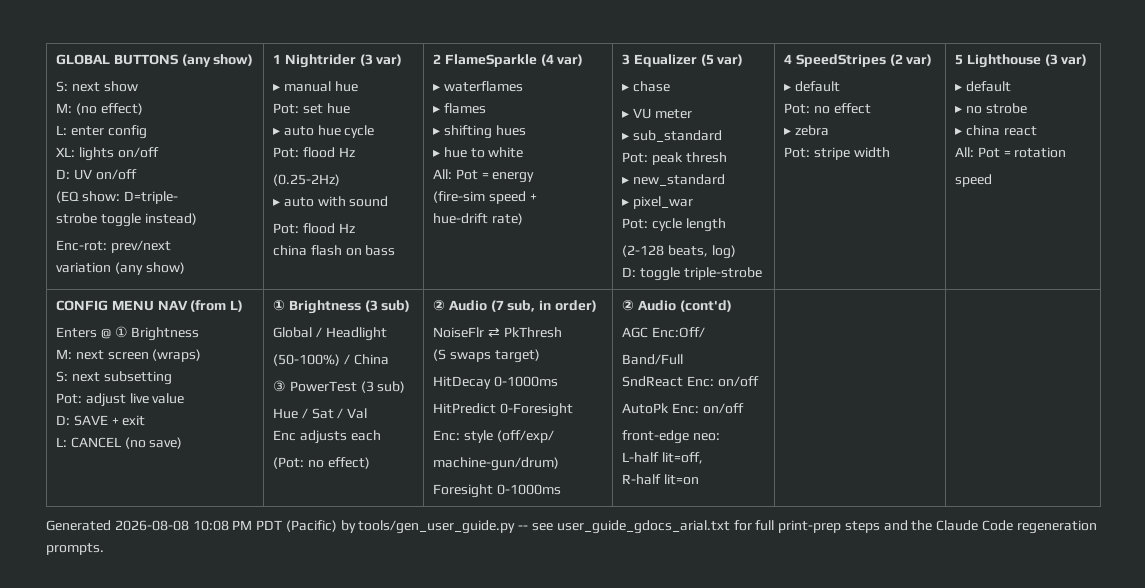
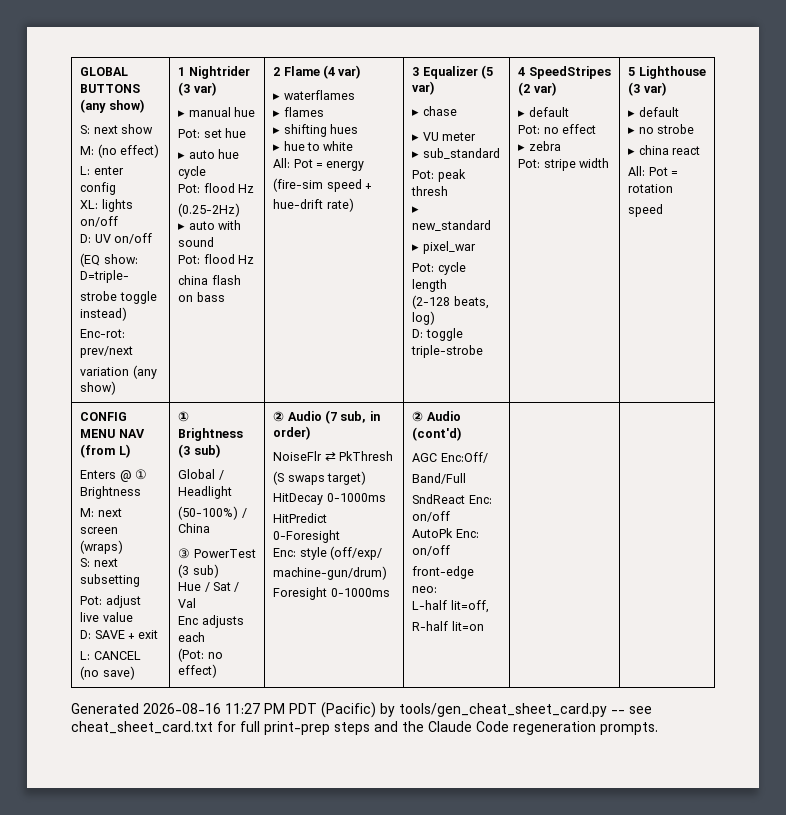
[444,54,537,67] FlameSparkle -> [283,66,320,76] Flame
[114,520,229,531] 2026-08-08 10:08 -> [143,703,260,714] 2026-08-16 11:27
[358,520,516,534] tools/gen_user_guide.py -> [399,703,607,717] tools/gen_cheat_sheet_card.py
[556,520,730,534] user_guide_gdocs_arial.txt -> [71,721,213,734] cheat_sheet_card.txt

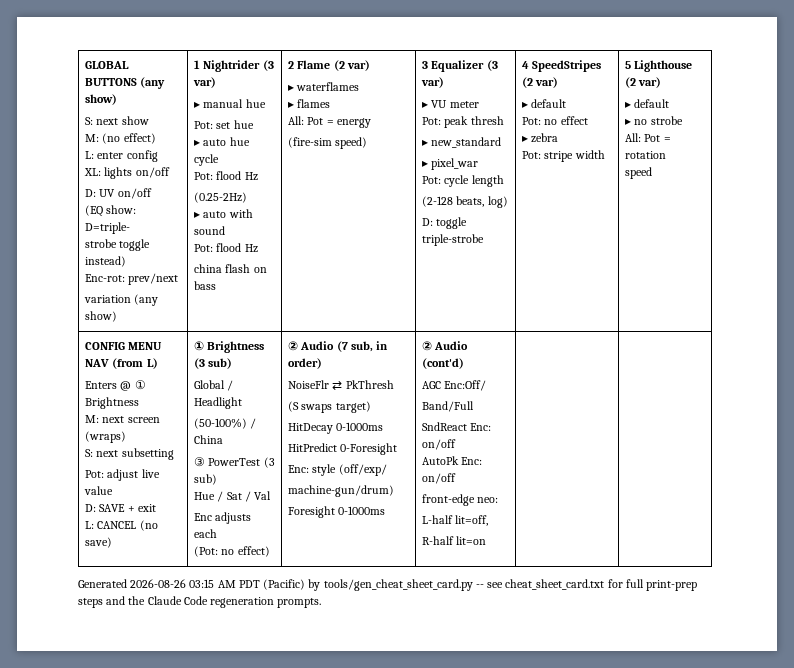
[322,65,335,79] (4 -> [333,60,345,71] (2
[273,124,358,137] [273,141,354,151] // ▸ shifting hues // ▸ hue to white -> (331, 103) none
[326,179,372,192] [273,198,354,212] speed + // hue-drift rate) -> [335,137,368,149] speed)
[480,65,493,79] [412,81,436,95] [412,106,457,116] (5 var) // ▸ chase -> [486,60,498,71] [421,77,445,88] (3 var)
[412,148,500,159] // ▸ sub_standard -> (479, 104) none
[628,82,641,96] (3 -> [625,77,637,88] (2
[628,145,700,155] // ▸ china react -> (683, 120) none
[143,703,285,714] 2026-08-16 11:27 PM -> [130,579,236,588] 2026-08-26 03:15 AM

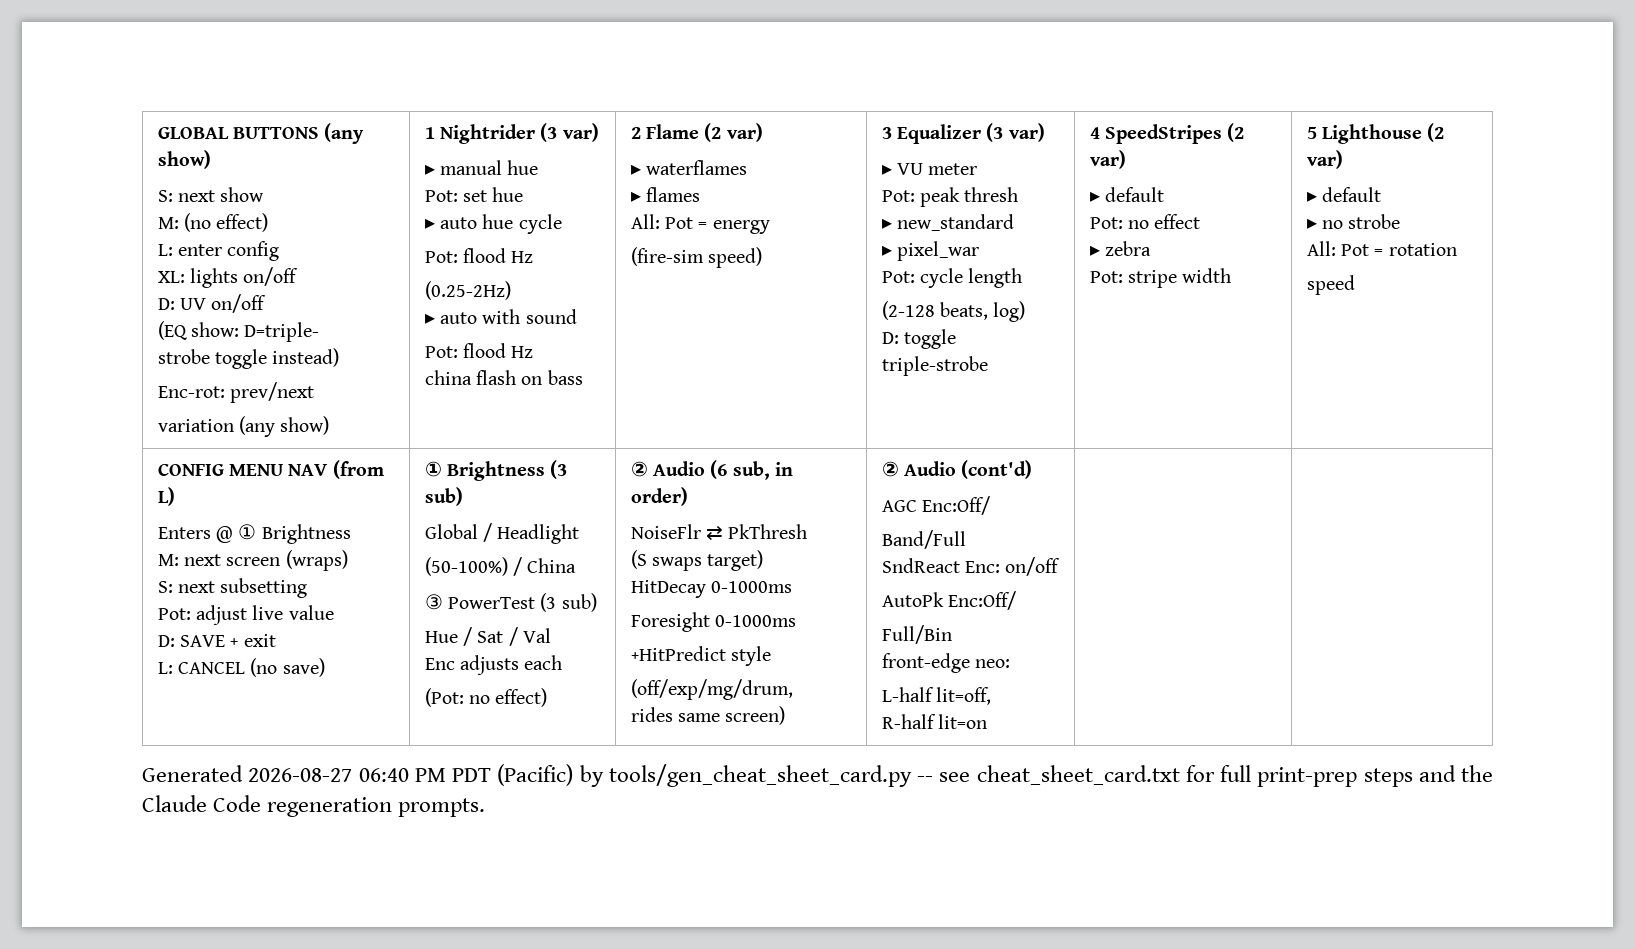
[336,341,348,352] (7 -> [710,460,728,479] (6
[288,443,398,455] [288,464,387,476] [288,485,395,497] [288,506,386,518] HitPredict 0-Foresight // Enc: style (off/exp/ // machine-gun/drum) // Foresight 0-1000ms -> [630,612,796,632] [630,646,771,666] [630,679,793,700] [630,706,786,725] Foresight 0-1000ms // +HitPredict style // (off/exp/mg/drum, // rides same screen)
[461,457,483,465] [422,473,457,484] Enc: on/off -> [947,591,1016,610] [881,625,952,644] Enc:Off/ // Full/Bin
[130,579,236,588] 2026-08-26 03:15 AM -> [248,768,446,782] 2026-08-27 06:40 PM

